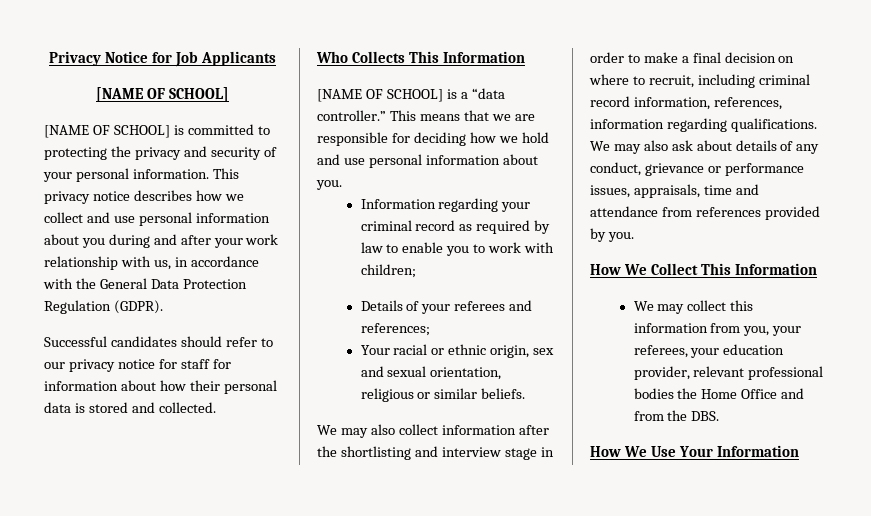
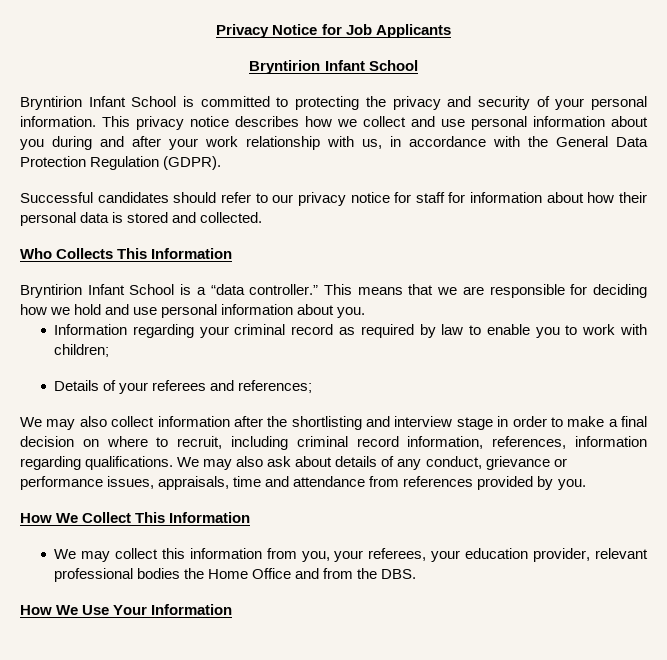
[96,87,229,102] [44,125,170,138] [NAME OF SCHOOL] // [NAME OF SCHOOL] -> [249,60,418,74] [20,96,177,110] Bryntirion Infant School // Bryntirion Infant School
[317,89,443,102] [NAME OF SCHOOL] -> [20,284,175,298] Bryntirion Infant School
[360,344,555,358] [360,366,502,380] [360,388,526,402] // Your racial or ethnic origin, sex and sexual orientation, religious or similar beliefs. -> (313, 386) none

